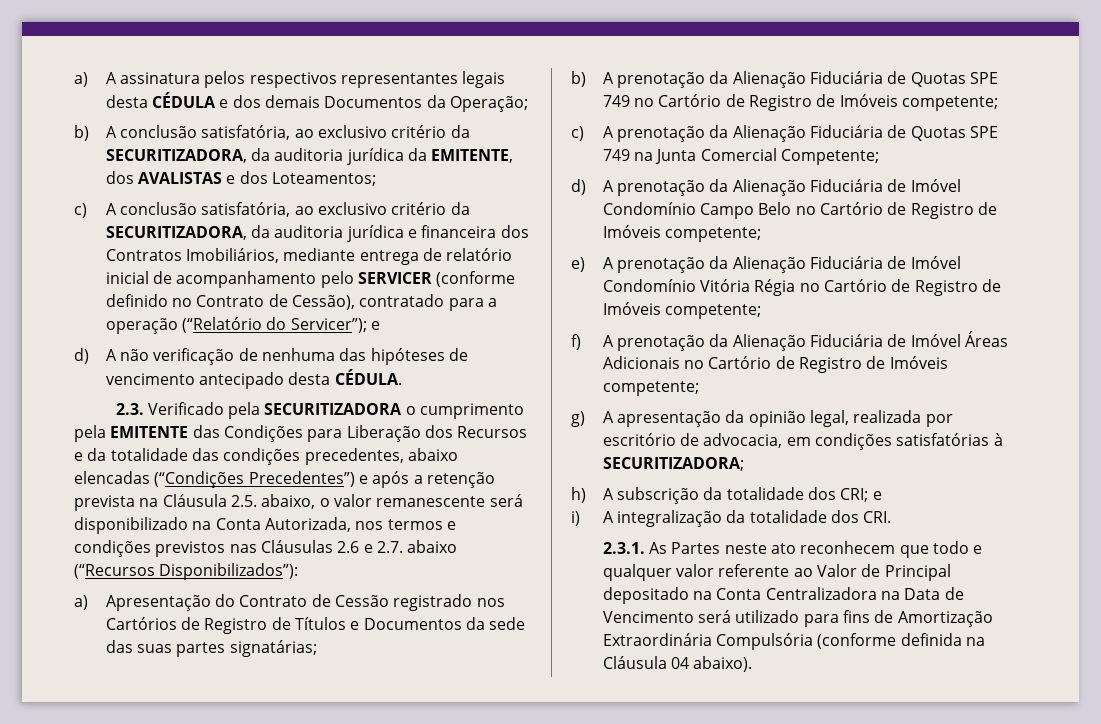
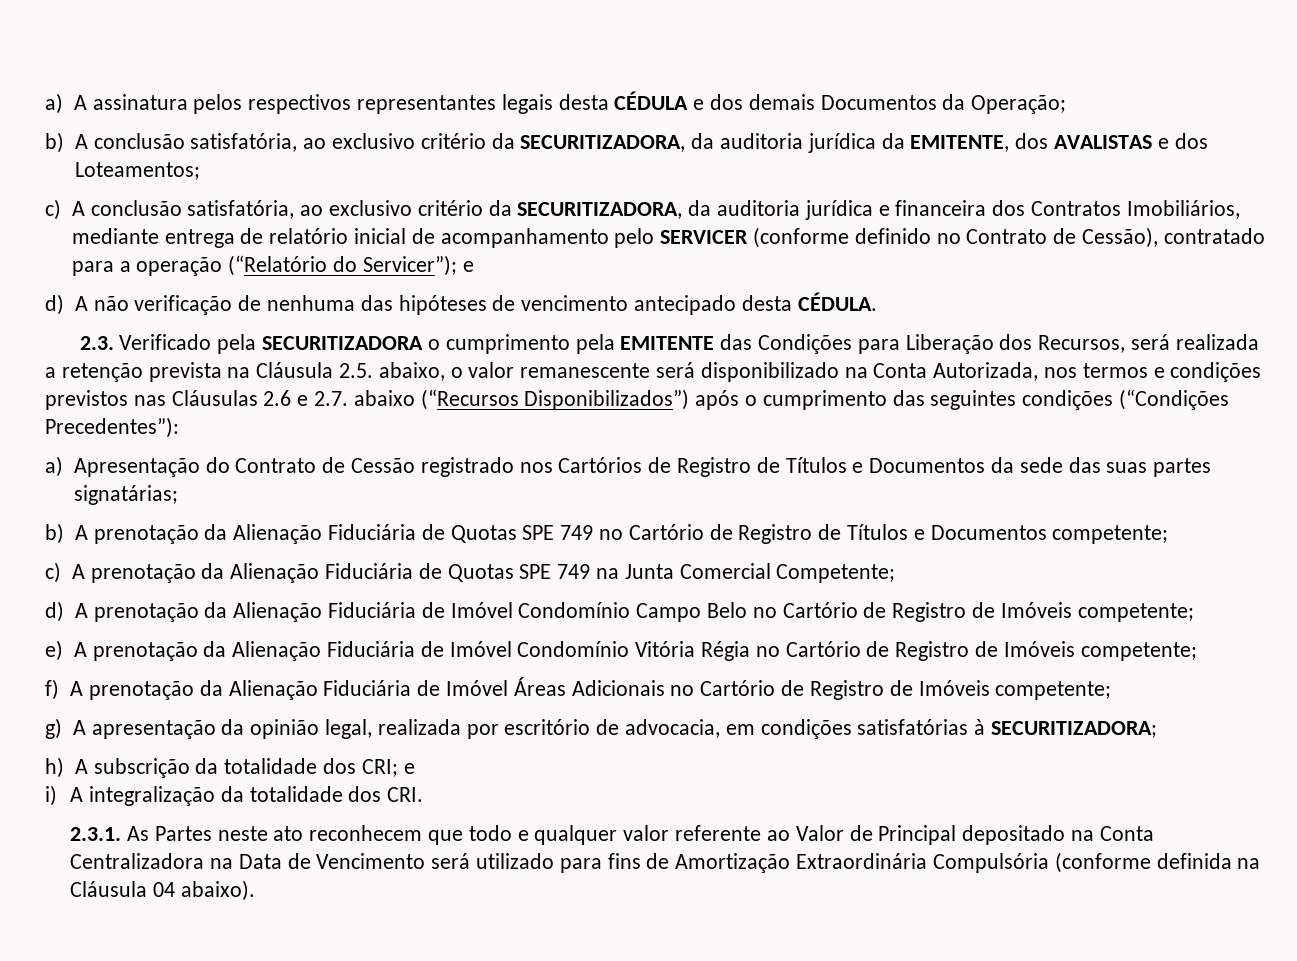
[457,426,528,438] [74,448,458,465] [74,471,410,488] Recursos e da totalidade das condições precedentes, abaixo elencadas (“Condições Precedentes”) e após -> [1038,334,1259,353] Recursos, será realizada
[159,563,299,580] Disponibilizados”): -> [524,389,1230,410] [45,417,179,438] Disponibilizados”) após o cumprimento das seguintes condições (“Condições Precedentes”):
[839,94,898,107] Imóveis -> [847,524,1047,540] Títulos e Documentos

